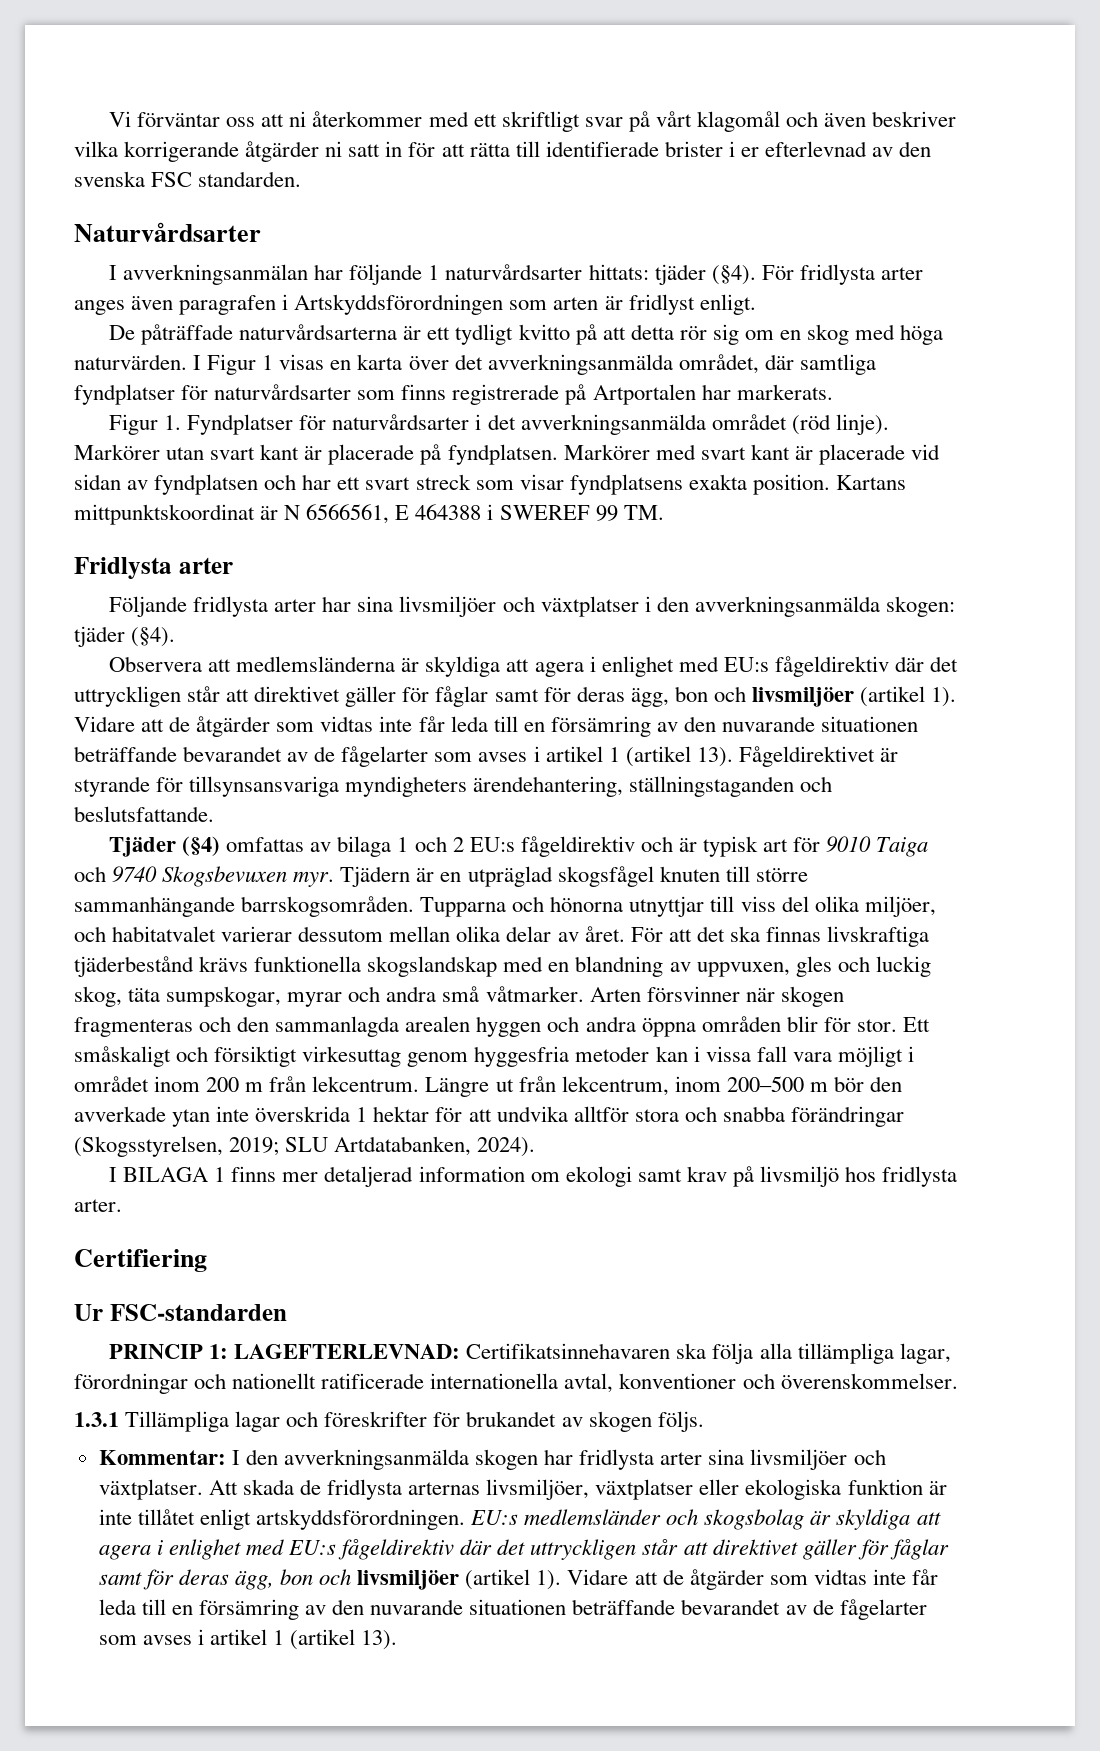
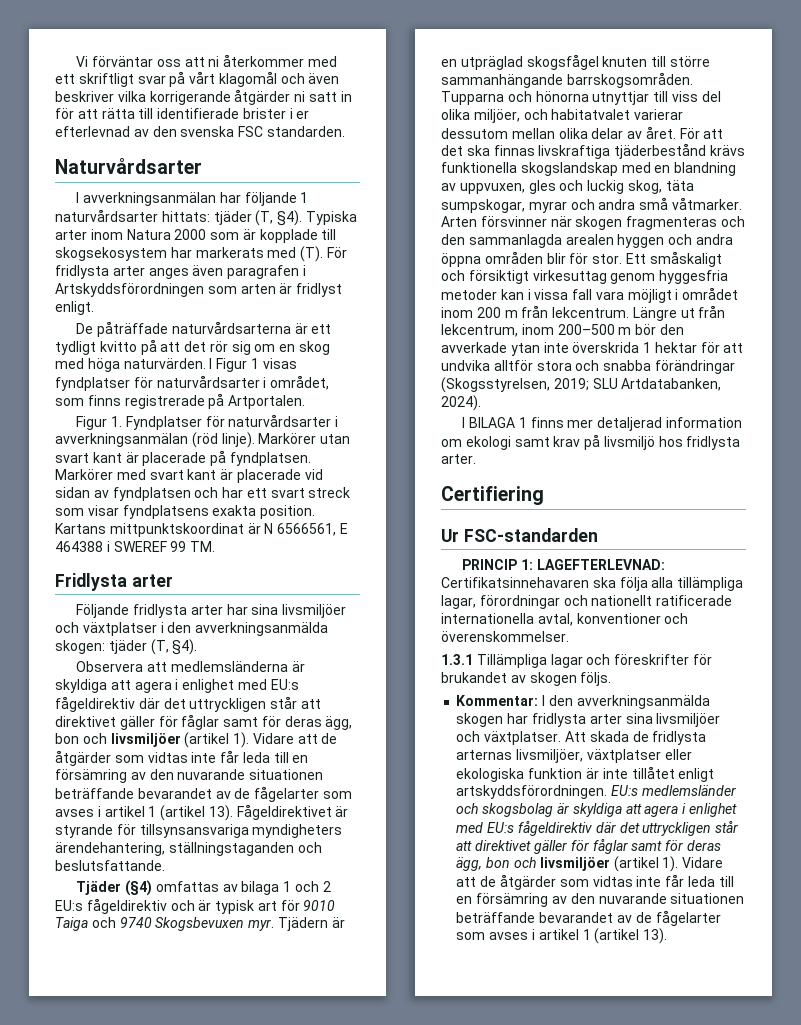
[711,265,756,285] (§4). -> [255,210,357,226] [55,229,337,243] [55,246,324,262] (T, §4). Typiska arter inom Natura 2000 som är kopplade till skogsekosystem har markerats med (T).
[630,324,674,340] detta -> [184,341,207,352] det
[330,354,876,375] en karta över det avverkningsanmälda området, där samtliga -> (297, 363) none
(352, 392) none -> [263,375,330,390] i området,
[592,384,833,405] Artportalen har markerats. -> [228,395,306,409] Artportalen.
[487,414,787,435] det avverkningsanmälda området -> [55,433,188,447] avverkningsanmälan
[131,627,176,647] (§4). -> [150,639,198,655] (T, §4).

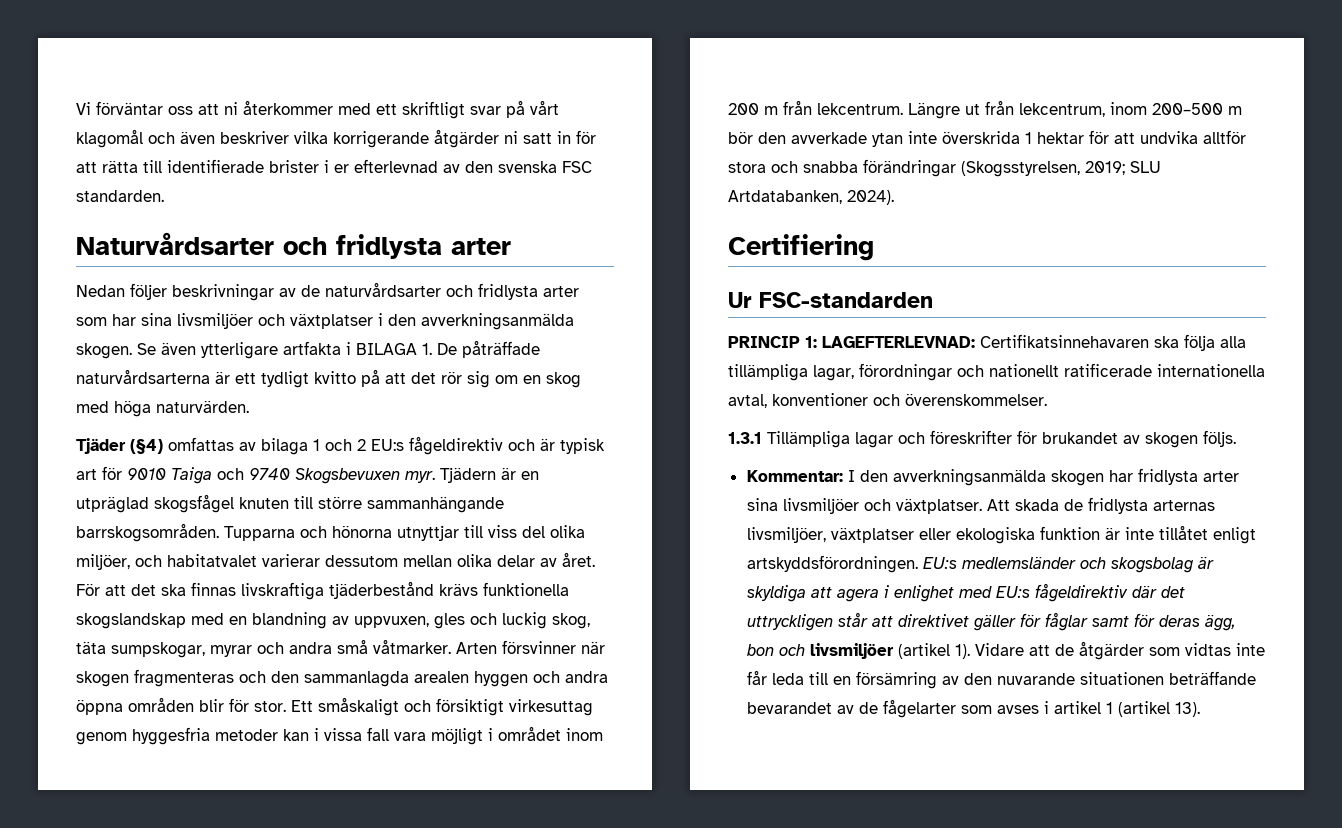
[76,192,309,206] [55,209,357,226] [55,229,337,243] [55,246,347,262] [55,265,306,279] [55,283,343,297] [55,301,94,315] // I avverkningsanmälan har följande 1 naturvårdsarter hittats: tjäder (T, §4). Typiska arter inom Natura 2000 som är kopplade till skogsekosystem har markerats med (T). För fridlysta arter anges även paragrafen i Artskyddsförordningen som arten är fridlyst enligt. // -> [283,234,511,259] [76,282,579,301] [76,313,574,330] [76,341,432,359] och fridlysta arter // Nedan följer beskrivningar av de naturvårdsarter och fridlysta arter som har sina livsmiljöer och växtplatser i den avverkningsanmälda skogen. Se även ytterligare artfakta i BILAGA 1.
[209,358,297,372] [55,375,330,391] [55,393,306,409] [76,414,339,430] [55,432,351,448] [55,450,311,466] [55,469,323,483] [55,487,351,501] [55,505,316,519] [55,523,348,537] [55,541,216,552] [55,573,173,591] [76,604,347,618] [55,622,329,636] [55,639,198,655] [76,661,305,672] [55,679,299,693] [55,696,321,712] [55,714,353,730] [55,732,338,748] [55,750,309,766] [55,769,324,783] [55,786,352,802] [55,804,349,821] [55,824,343,838] [55,842,322,856] [55,860,165,871] I Figur 1 visas fyndplatser för naturvårdsarter i området, som finns registrerade på Artportalen. // Figur 1. Fyndplatser för naturvårdsarter i avverkningsanmälan (röd linje). Markörer utan svart kant är placerade på fyndplatsen. Markörer med svart kant är placerade vid sidan av fyndplatsen och har ett svart streck som visar fyndplatsens exakta position. Kartans mittpunktskoordinat är N 6566561, E 464388 i SWEREF 99 TM. // Fridlysta arter // Följande fridlysta arter har sina livsmiljöer och växtplatser i den avverkningsanmälda skogen: tjäder (T, §4). // Observera att medlemsländerna är skyldiga att agera i enlighet med EU:s fågeldirektiv där det uttryckligen står att direktivet gäller för fåglar samt för deras ägg, bon och livsmiljöer (artikel 1). Vidare att de åtgärder som vidtas inte får leda till en försämring av den nuvarande situationen beträffande bevarandet av de fågelarter som avses i artikel 1 (artikel 13). Fågeldirektivet är styrande för tillsynsansvariga myndigheters ärendehantering, ställningstaganden och beslutsfattande. -> (249, 406) none
[462,417,742,431] [441,434,741,450] [441,454,476,464] // I BILAGA 1 finns mer detaljerad information om ekologi samt krav på livsmiljö hos fridlysta arter. -> (894, 197) none

